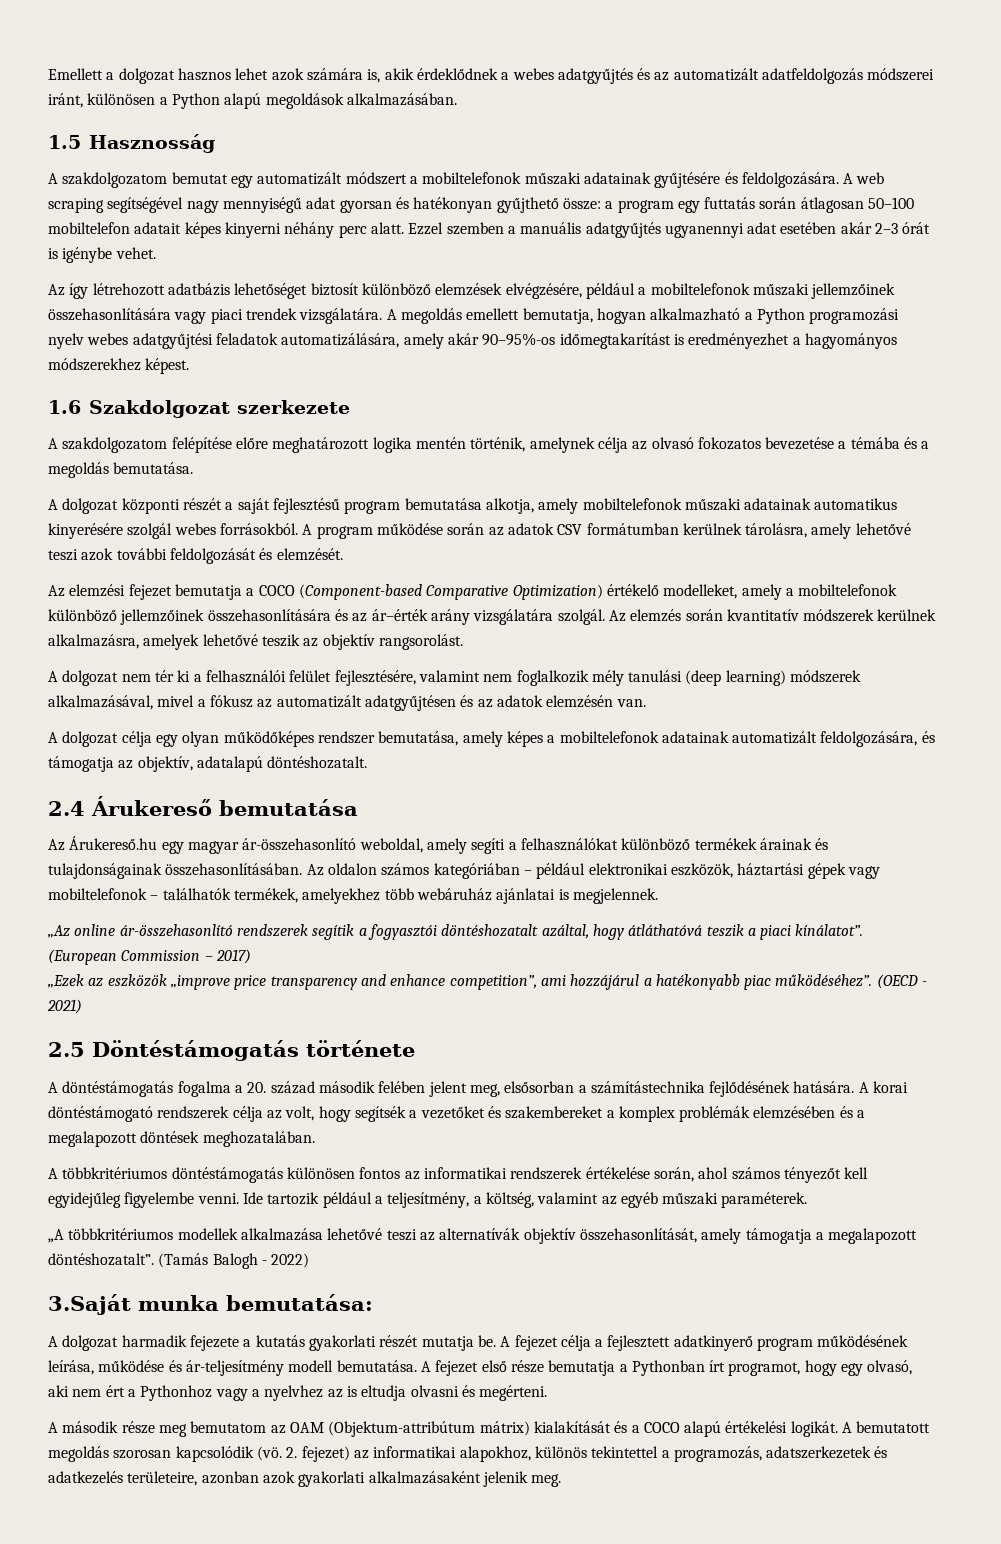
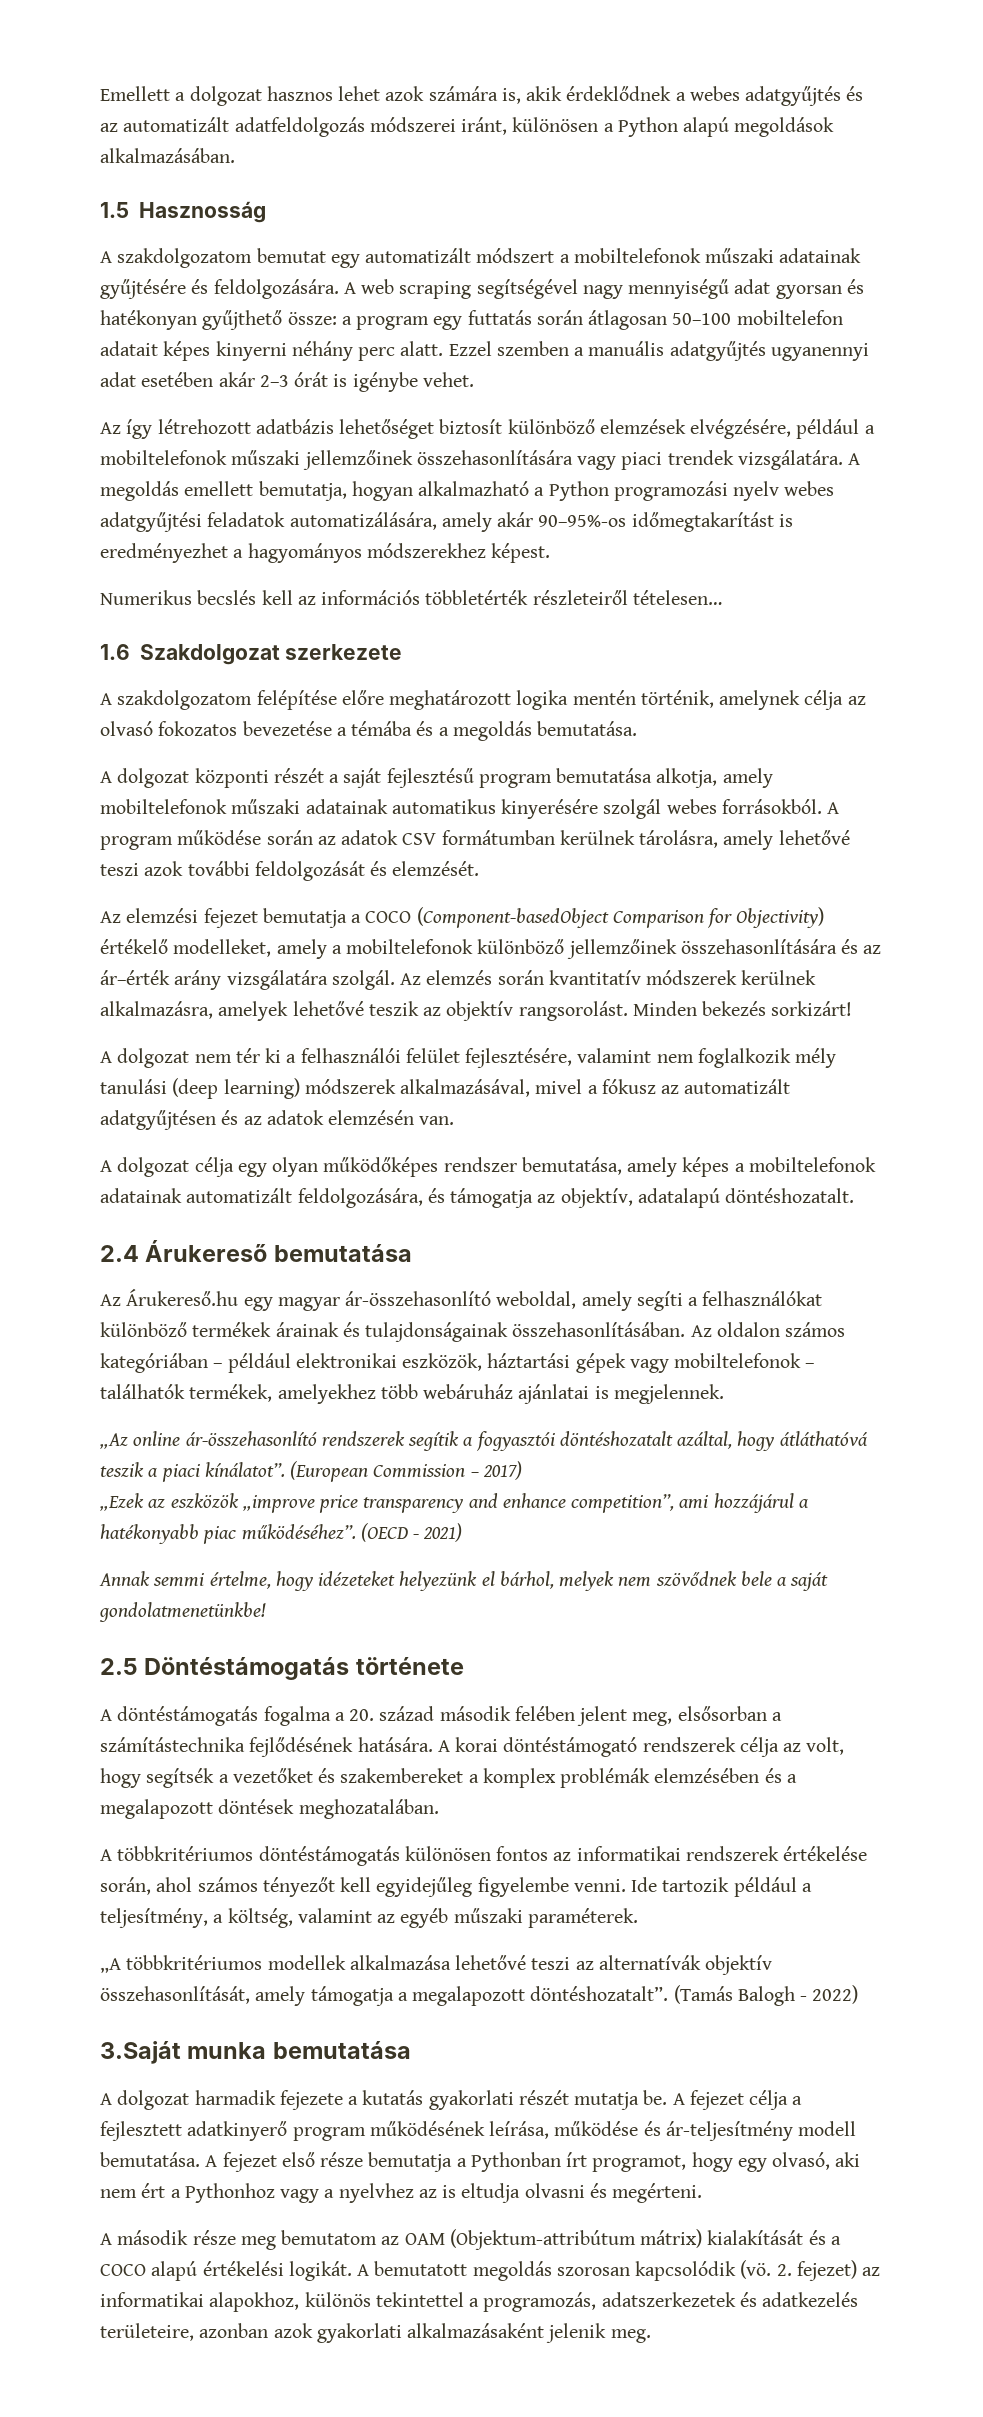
(190, 366) none -> [100,590,722,605] // Numerikus becslés kell az információs többletérték részleteiről tételesen…
[298,584,603,600] (Component-based Comparative Optimization) -> [416,907,825,928] (Component-basedObject Comparison for Objectivity)
(463, 642) none -> [632,1001,853,1016] Minden bekezés sorkizárt!
(82, 1006) none -> [99,1571,829,1591] [99,1602,266,1622] // Annak semmi értelme, hogy idézeteket helyezünk el bárhol, melyek nem szövődnek bele a saját gondolatmenetünkbe!
[226,1294,373,1311] bemutatása: -> [272,2041,411,2059] bemutatása

